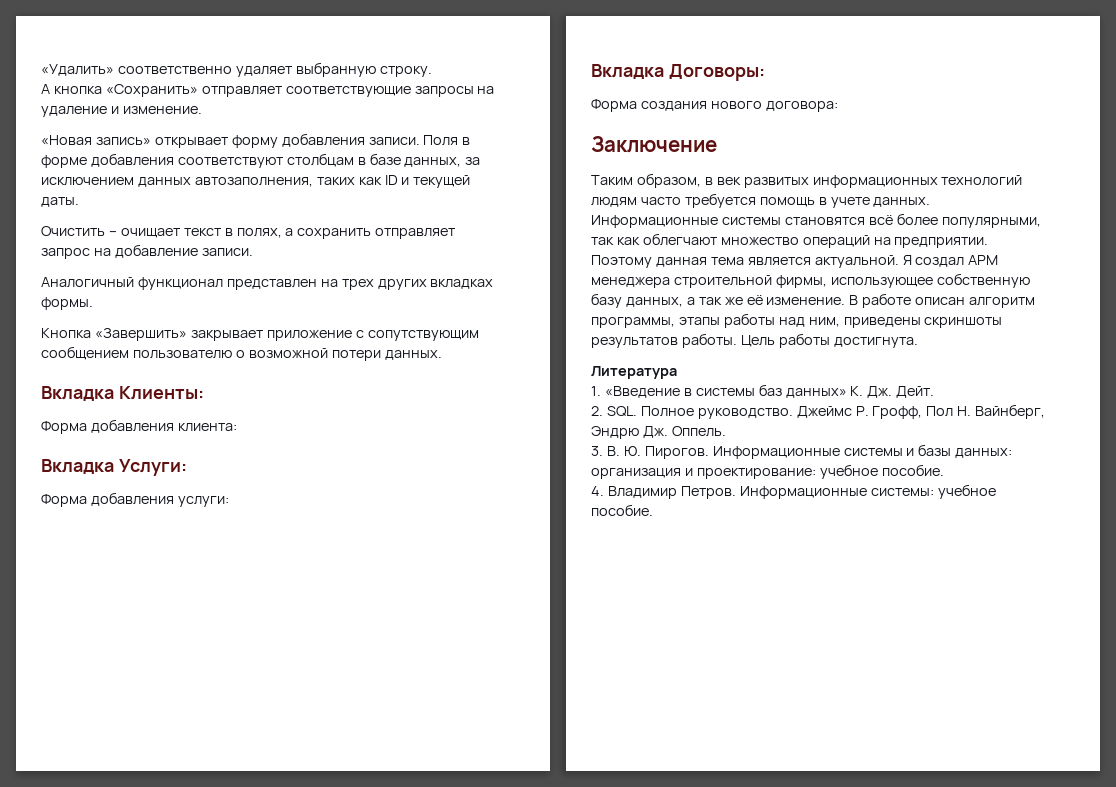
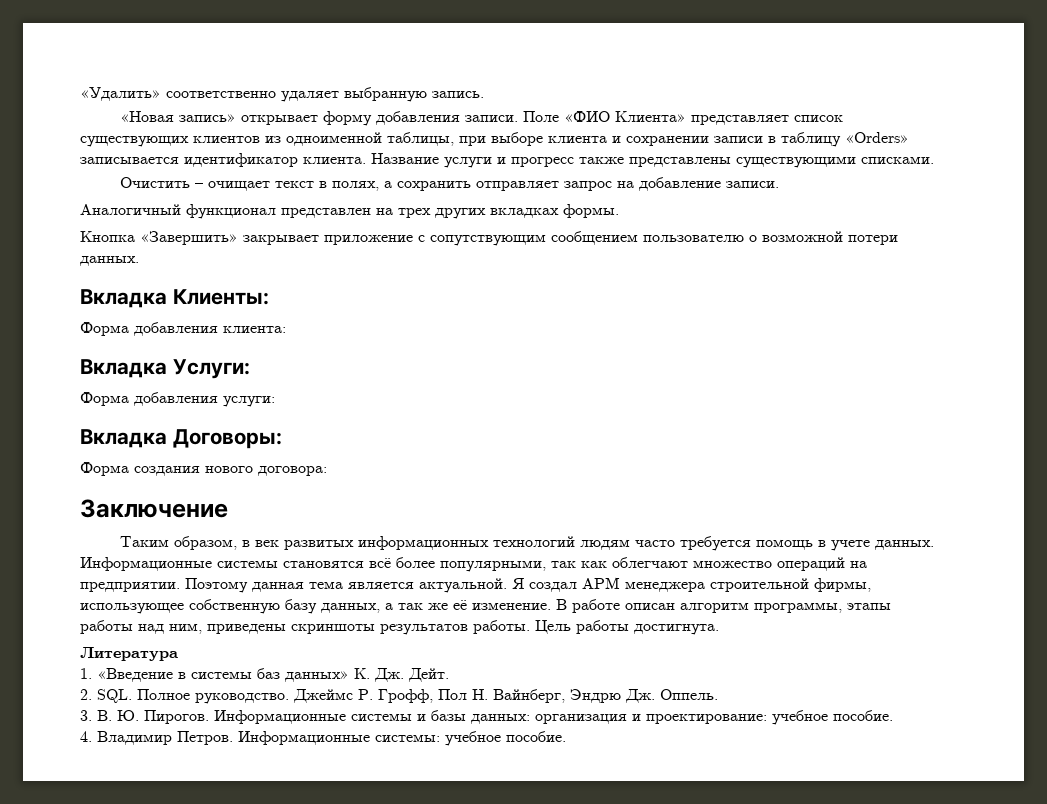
[379,66,432,77] [41,84,495,97] [41,106,202,117] строку. // А кнопка «Сохранить» отправляет соответствующие запросы на удаление и изменение. -> [432,91,484,98] запись.
[423,135,471,146] [41,153,481,168] [41,175,471,188] [41,197,79,207] Поля в форме добавления соответствуют столбцам в базе данных, за исключением данных автозаполнения, таких как ID и текущей даты. -> [522,111,843,125] [80,132,909,147] [80,153,934,168] Поле «ФИО Клиента» представляет список существующих клиентов из одноименной таблицы, при выборе клиента и сохранении записи в таблицу «Orders» записывается идентификатор клиента. Название услуги и прогресс также представлены существующими списками.

